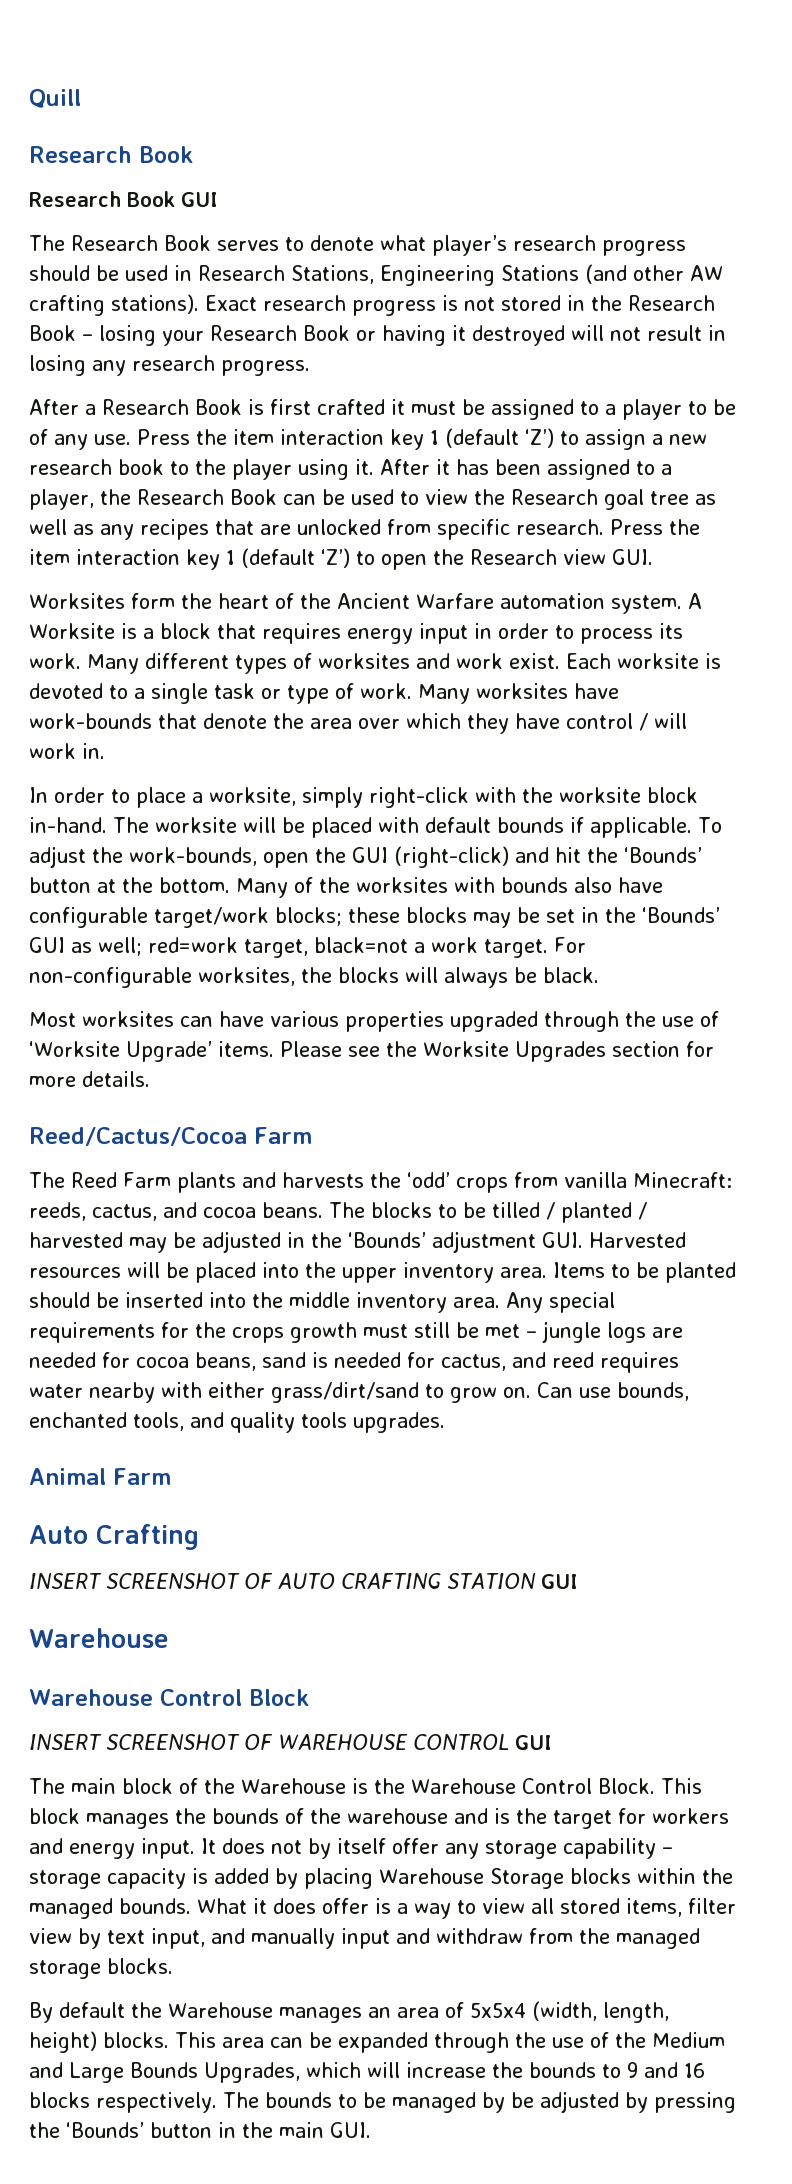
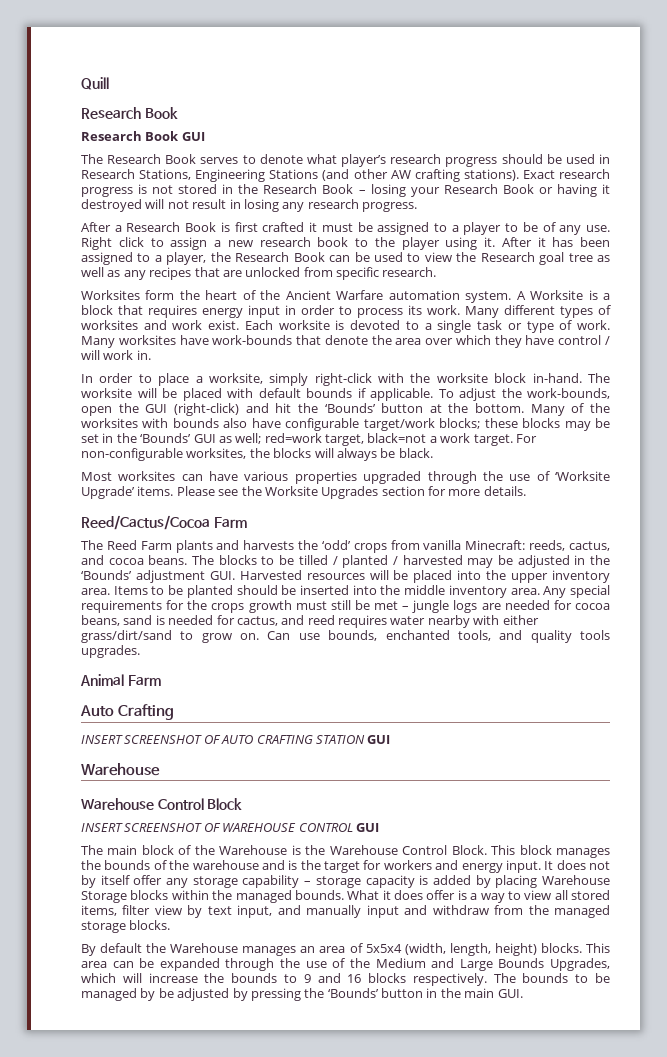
[137,428,554,450] Press the item interaction key 1 (default ‘Z’) -> [81,237,144,250] Right click
[610,519,700,535] [29,548,653,570] Press the item interaction key 1 (default ‘Z’) to open the Research view GUI. -> (437, 272) none

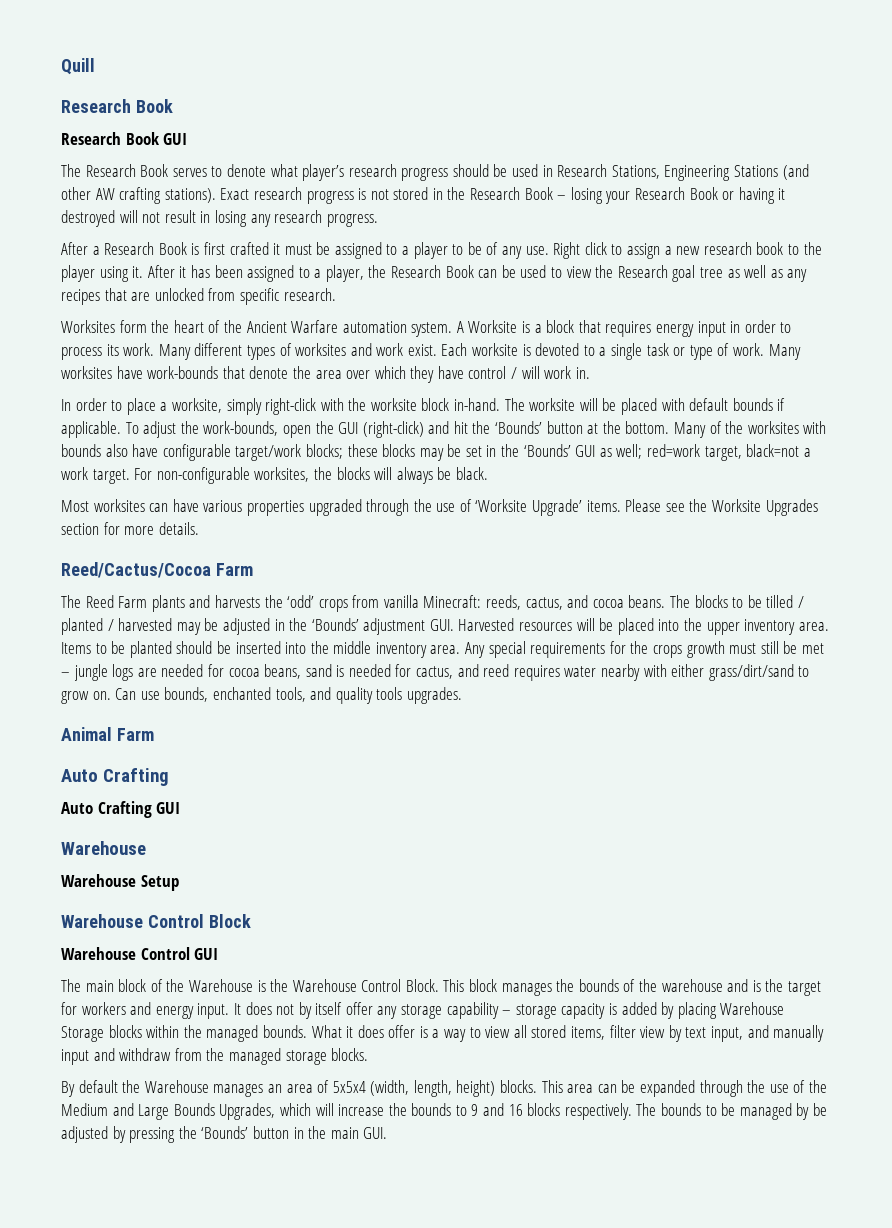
[81,735,365,744] INSERT SCREENSHOT OF AUTO CRAFTING STATION -> [61,801,152,818] Auto Crafting
(160, 769) none -> [61,874,179,891] // Warehouse Setup
[81,823,353,832] INSERT SCREENSHOT OF WAREHOUSE CONTROL -> [61,947,190,960] Warehouse Control

